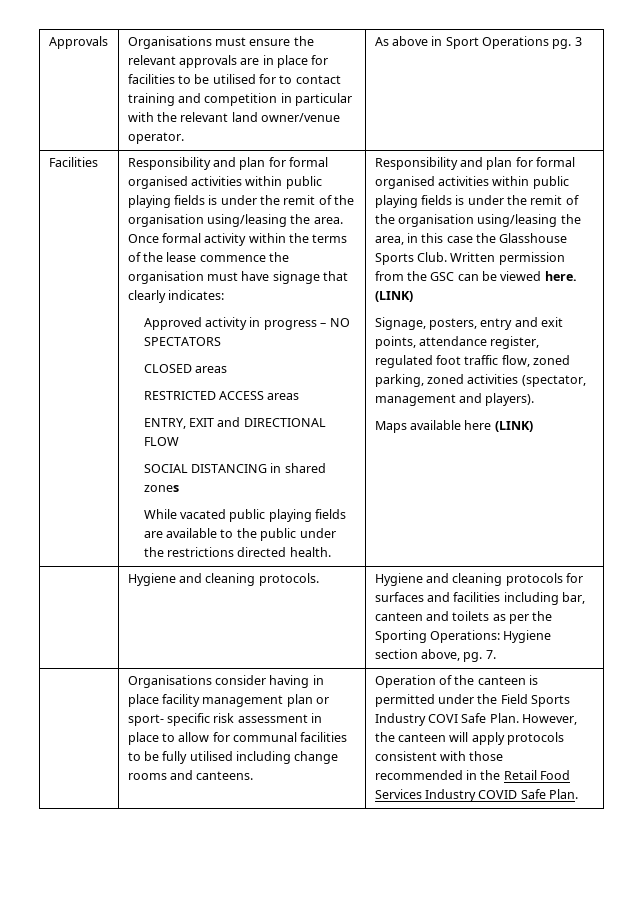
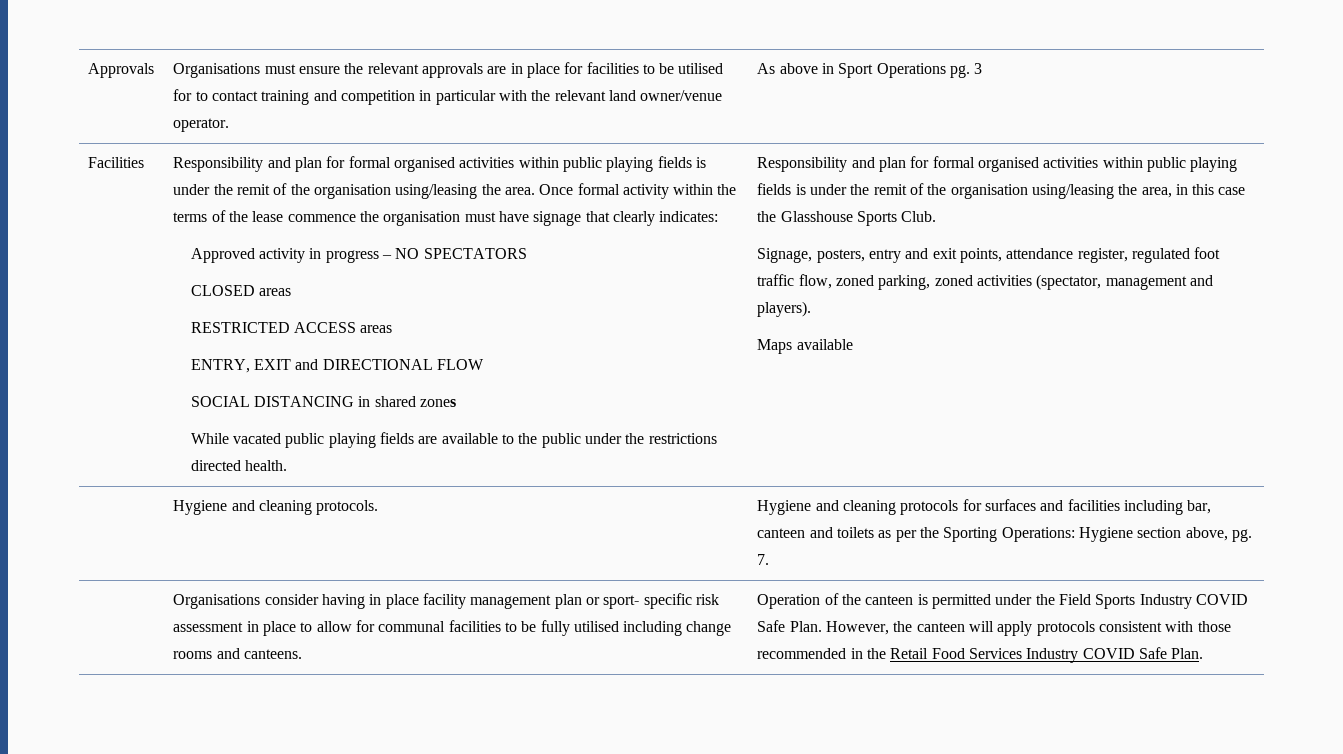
[450,252,565,265] [374,271,577,281] [374,291,413,302] Written permission from the GSC can be viewed here. (LINK) -> (937, 216) none
[464,420,533,432] here (LINK) -> (853, 344) none
[427,714,458,723] COVI -> [1195,594,1248,605] COVID

